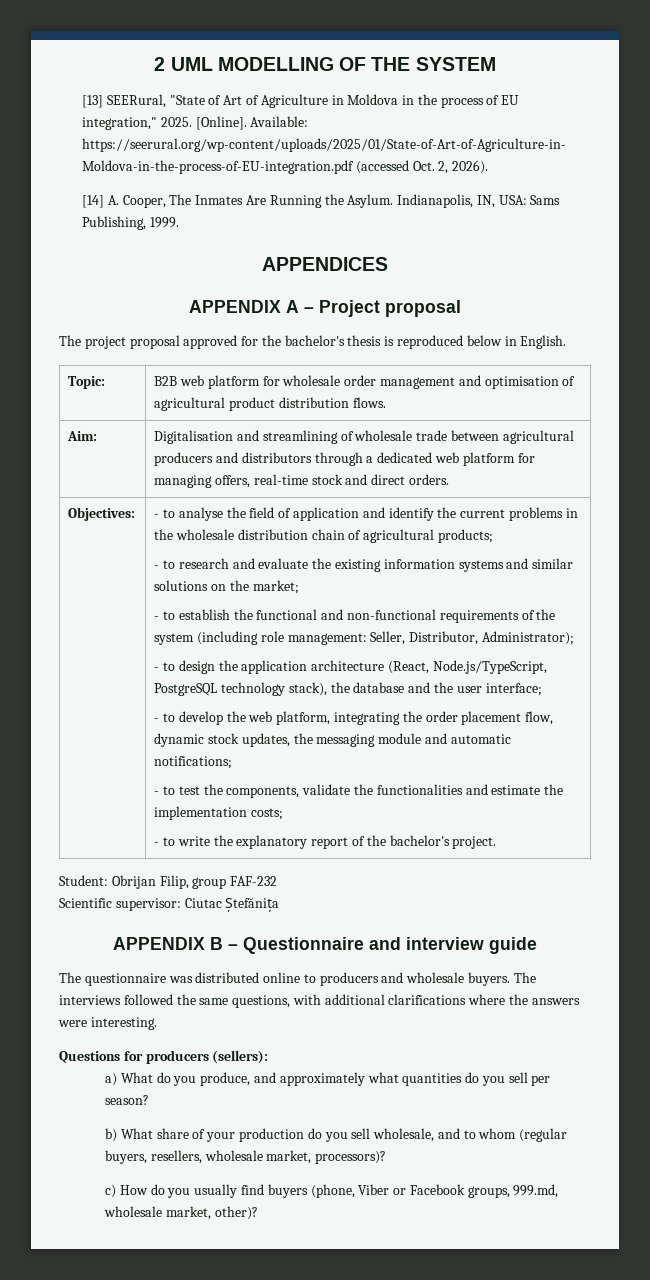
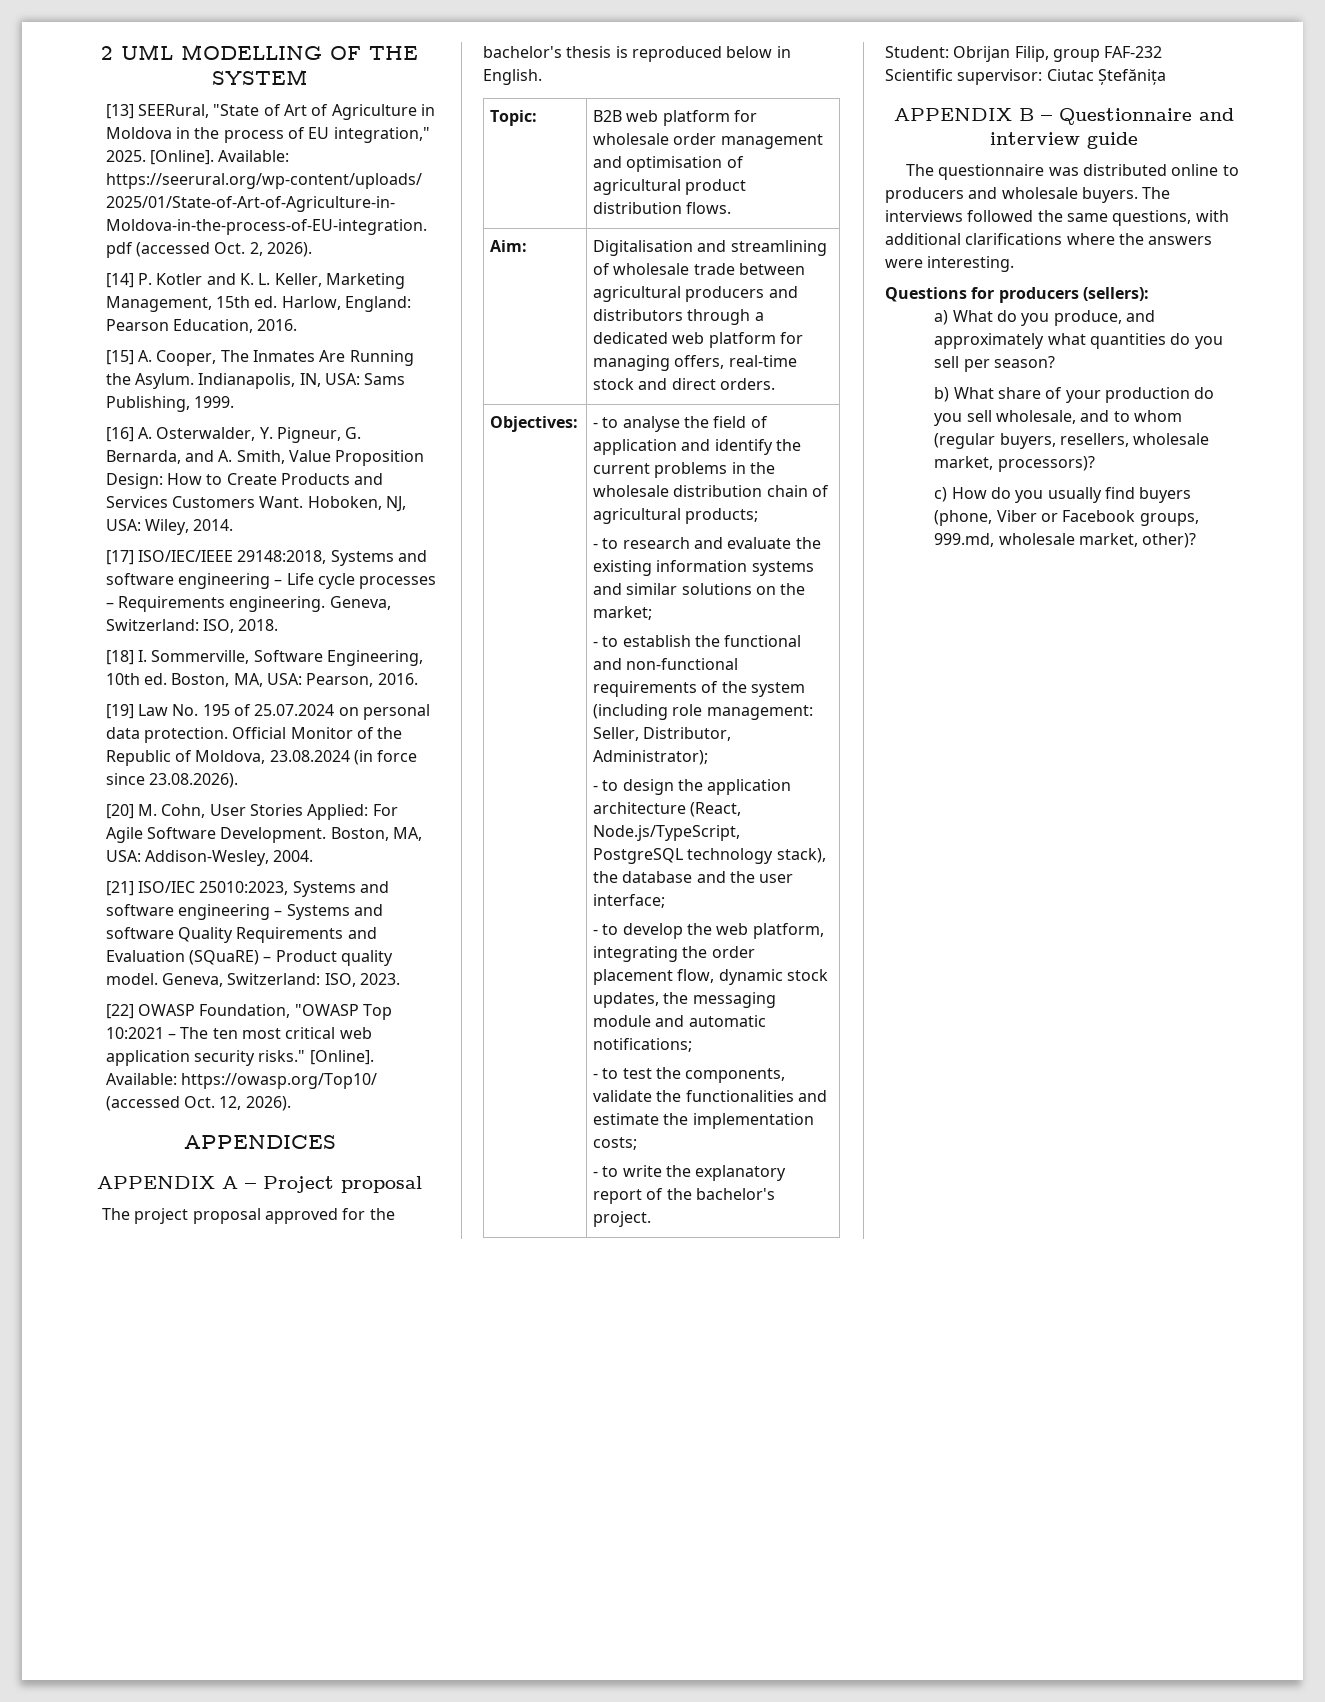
(105, 201) none -> [137,273,405,289] [105,296,411,312] [105,319,298,333] [105,350,134,365] P. Kotler and K. L. Keller, Marketing Management, 15th ed. Harlow, England: Pearson Education, 2016. // [15]
(179, 222) none -> [105,427,362,443] [105,450,425,466] [105,473,384,489] [105,496,406,512] [105,519,234,535] [105,550,427,566] [105,573,437,589] [105,596,391,612] [105,619,279,633] [105,650,423,666] [105,673,418,687] [105,704,430,720] [105,727,403,743] [105,750,418,766] [105,773,238,788] [105,804,398,820] [105,827,422,843] [105,850,314,866] [105,881,389,897] [105,904,383,920] [105,927,377,943] [105,950,393,966] [105,973,400,987] [105,1004,392,1020] [105,1027,372,1039] [105,1050,374,1066] [105,1073,377,1089] [105,1096,291,1111] // [16] A. Osterwalder, Y. Pigneur, G. Bernarda, and A. Smith, Value Proposition Design: How to Create Products and Services Customers Want. Hoboken, NJ, USA: Wiley, 2014. // [17] ISO/IEC/IEEE 29148:2018, Systems and software engineering – Life cycle processes – Requirements engineering. Geneva, Switzerland: ISO, 2018. // [18] I. Sommerville, Software Engineering, 10th ed. Boston, MA, USA: Pearson, 2016. // [19] Law No. 195 of 25.07.2024 on personal data protection. Official Monitor of the Republic of Moldova, 23.08.2024 (in force since 23.08.2026). // [20] M. Cohn, User Stories Applied: For Agile Software Development. Boston, MA, USA: Addison-Wesley, 2004. // [21] ISO/IEC 25010:2023, Systems and software engineering – Systems and software Quality Requirements and Evaluation (SQuaRE) – Product quality model. Geneva, Switzerland: ISO, 2023. // [22] OWASP Foundation, "OWASP Top 10:2021 – The ten most critical web application security risks." [Online]. Available: https://owasp.org/Top10/ (accessed Oct. 12, 2026).

